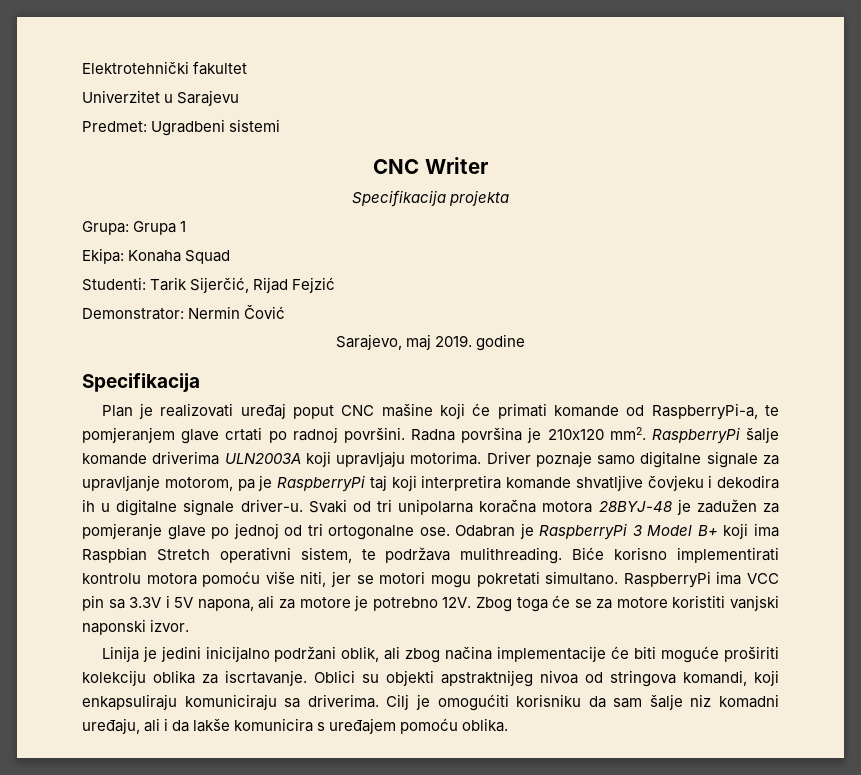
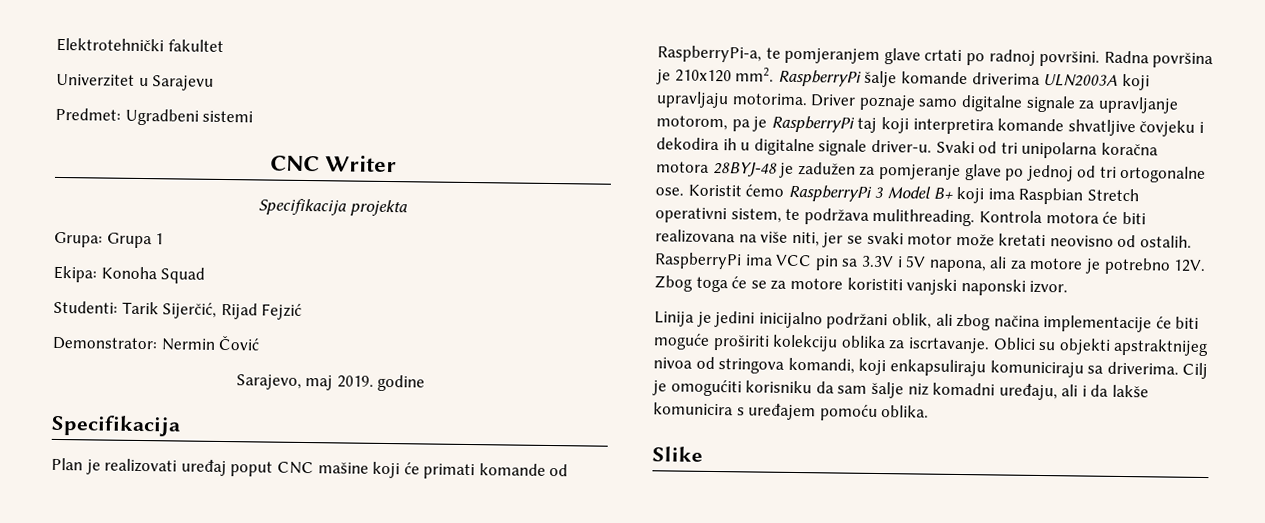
[128,250,182,262] Konaha -> [100,266,157,280] Konoha
[455,523,534,539] Odabran je -> [687,184,785,197] Koristit ćemo
[572,547,780,563] [82,571,619,588] Biće korisno implementirati kontrolu motora pomoću više niti, jer se motori mogu pokretati simultano. -> [978,210,1146,225] [655,229,1193,248] Kontrola motora će biti realizovana na više niti, jer se svaki motor može kretati neovisno od ostalih.
(509, 725) none -> [652,446,703,462] // Slike

